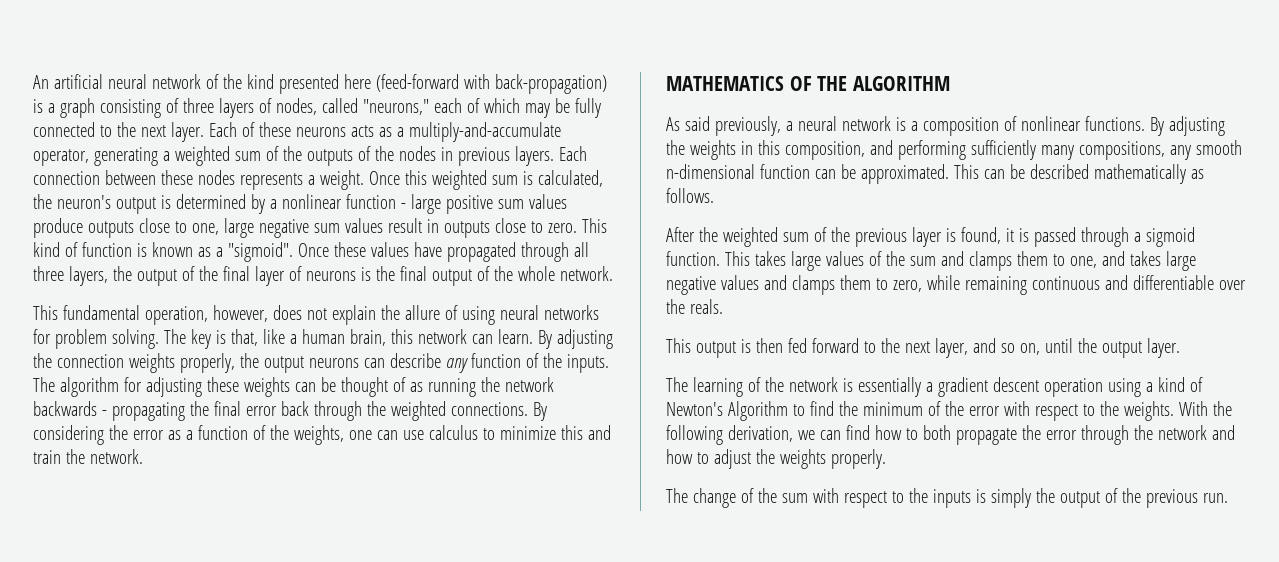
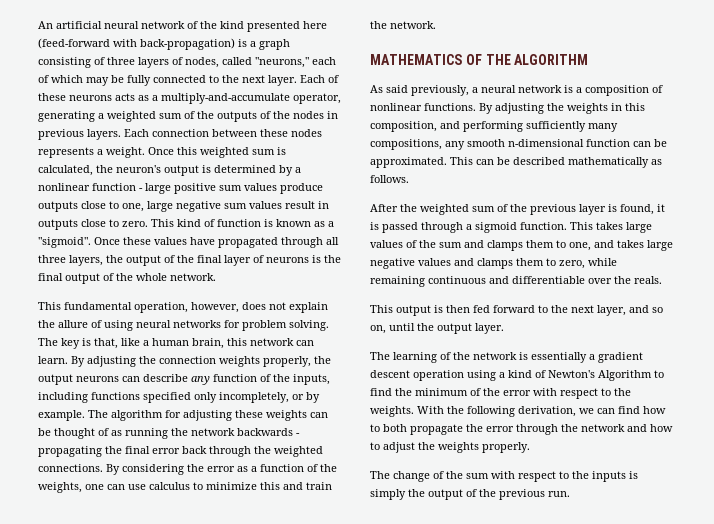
[566,354,609,373] inputs. -> [293,374,330,385] [38,392,320,403] [38,410,85,421] inputs, including functions specified only incompletely, or by example.

